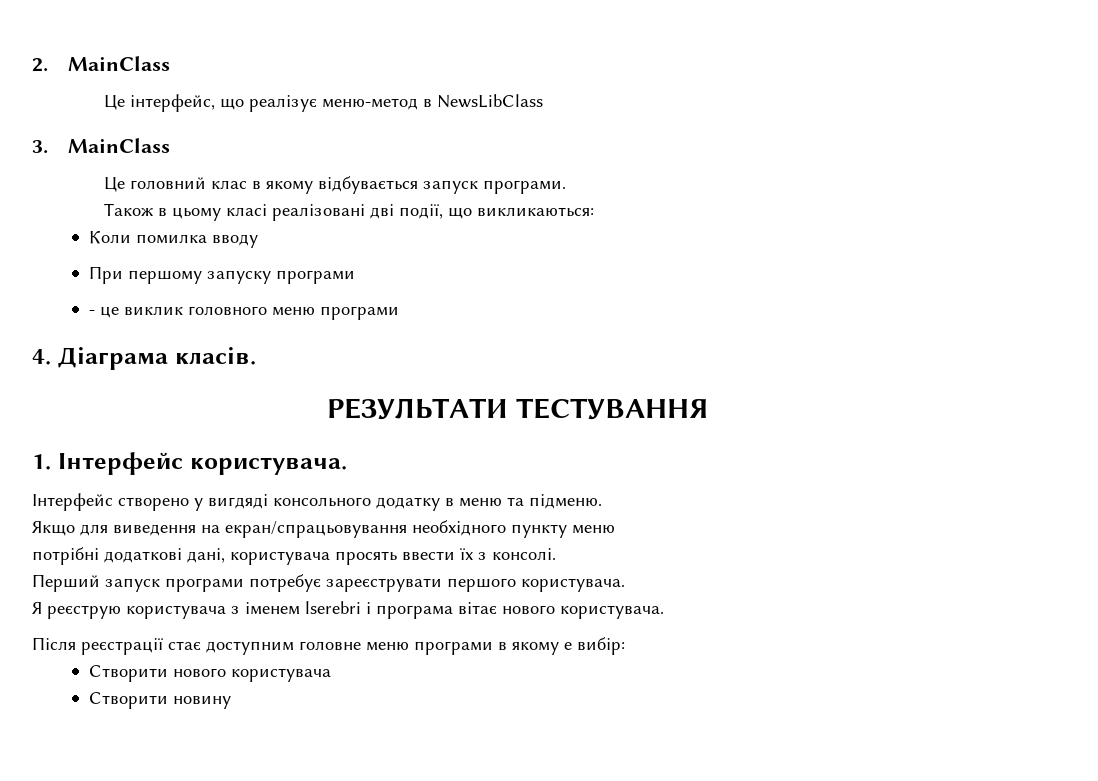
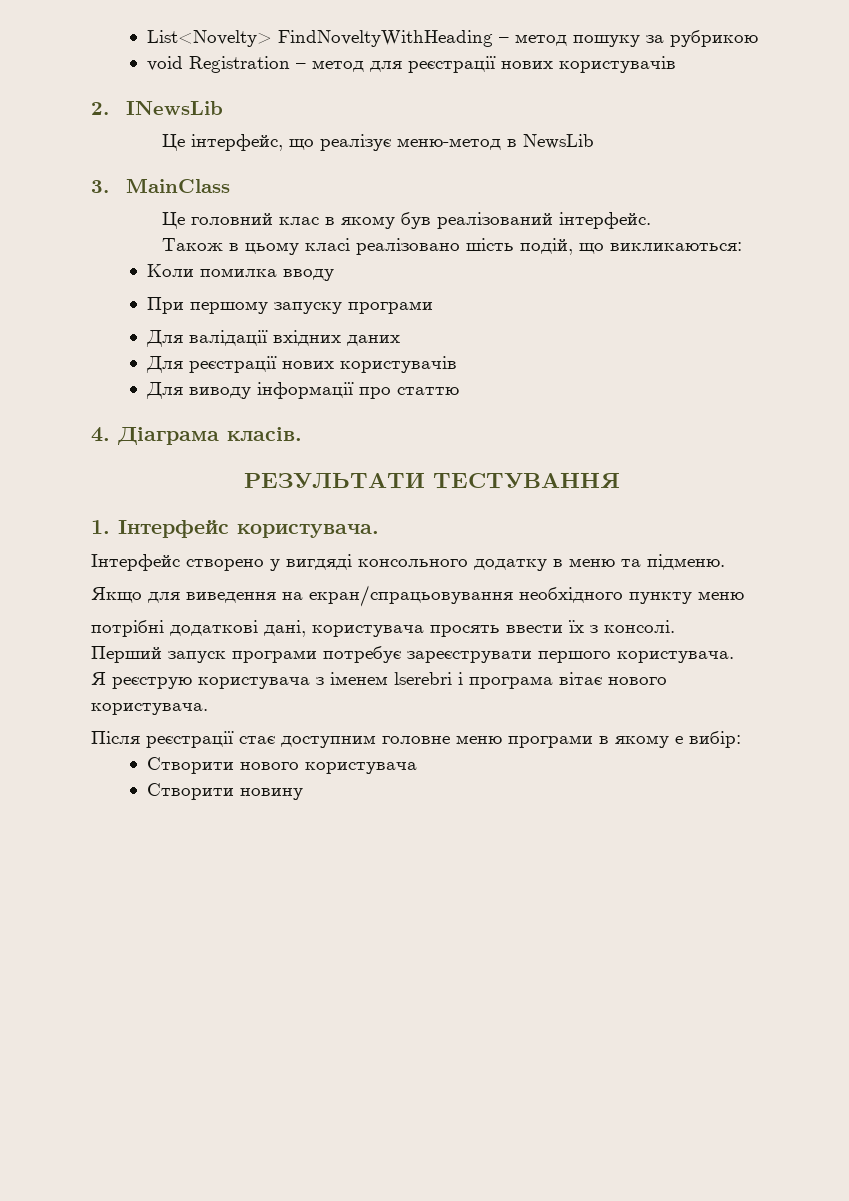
[32,56,171,72] 2. MainClass -> [147,30,759,47] [147,56,677,73] [91,101,224,115] List<Novelty> FindNoveltyWithHeading – метод пошуку за рубрикою // void Registration – метод для реєстрації нових користувачів // 2. INewsLib
[437,94,544,108] NewsLibClass -> [522,134,594,149] NewsLib
[318,176,567,194] відбувається запуск програми. -> [400,212,651,229] був реалізований інтерфейс.
[272,204,444,221] реалізовані дві події, -> [355,238,573,255] реалізовано шість подій,
[88,306,399,320] - це виклик головного меню програми -> [146,330,401,347] [146,356,458,373] [146,382,460,399] Для валідації вхідних даних // Для реєстрації нових користувачів // Для виводу інформації про статтю

